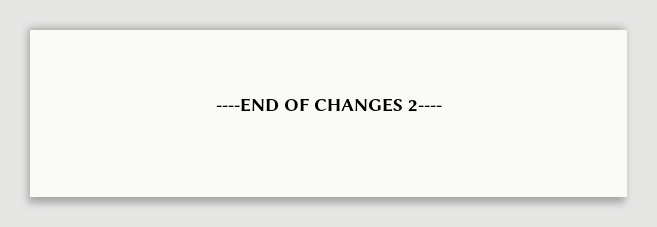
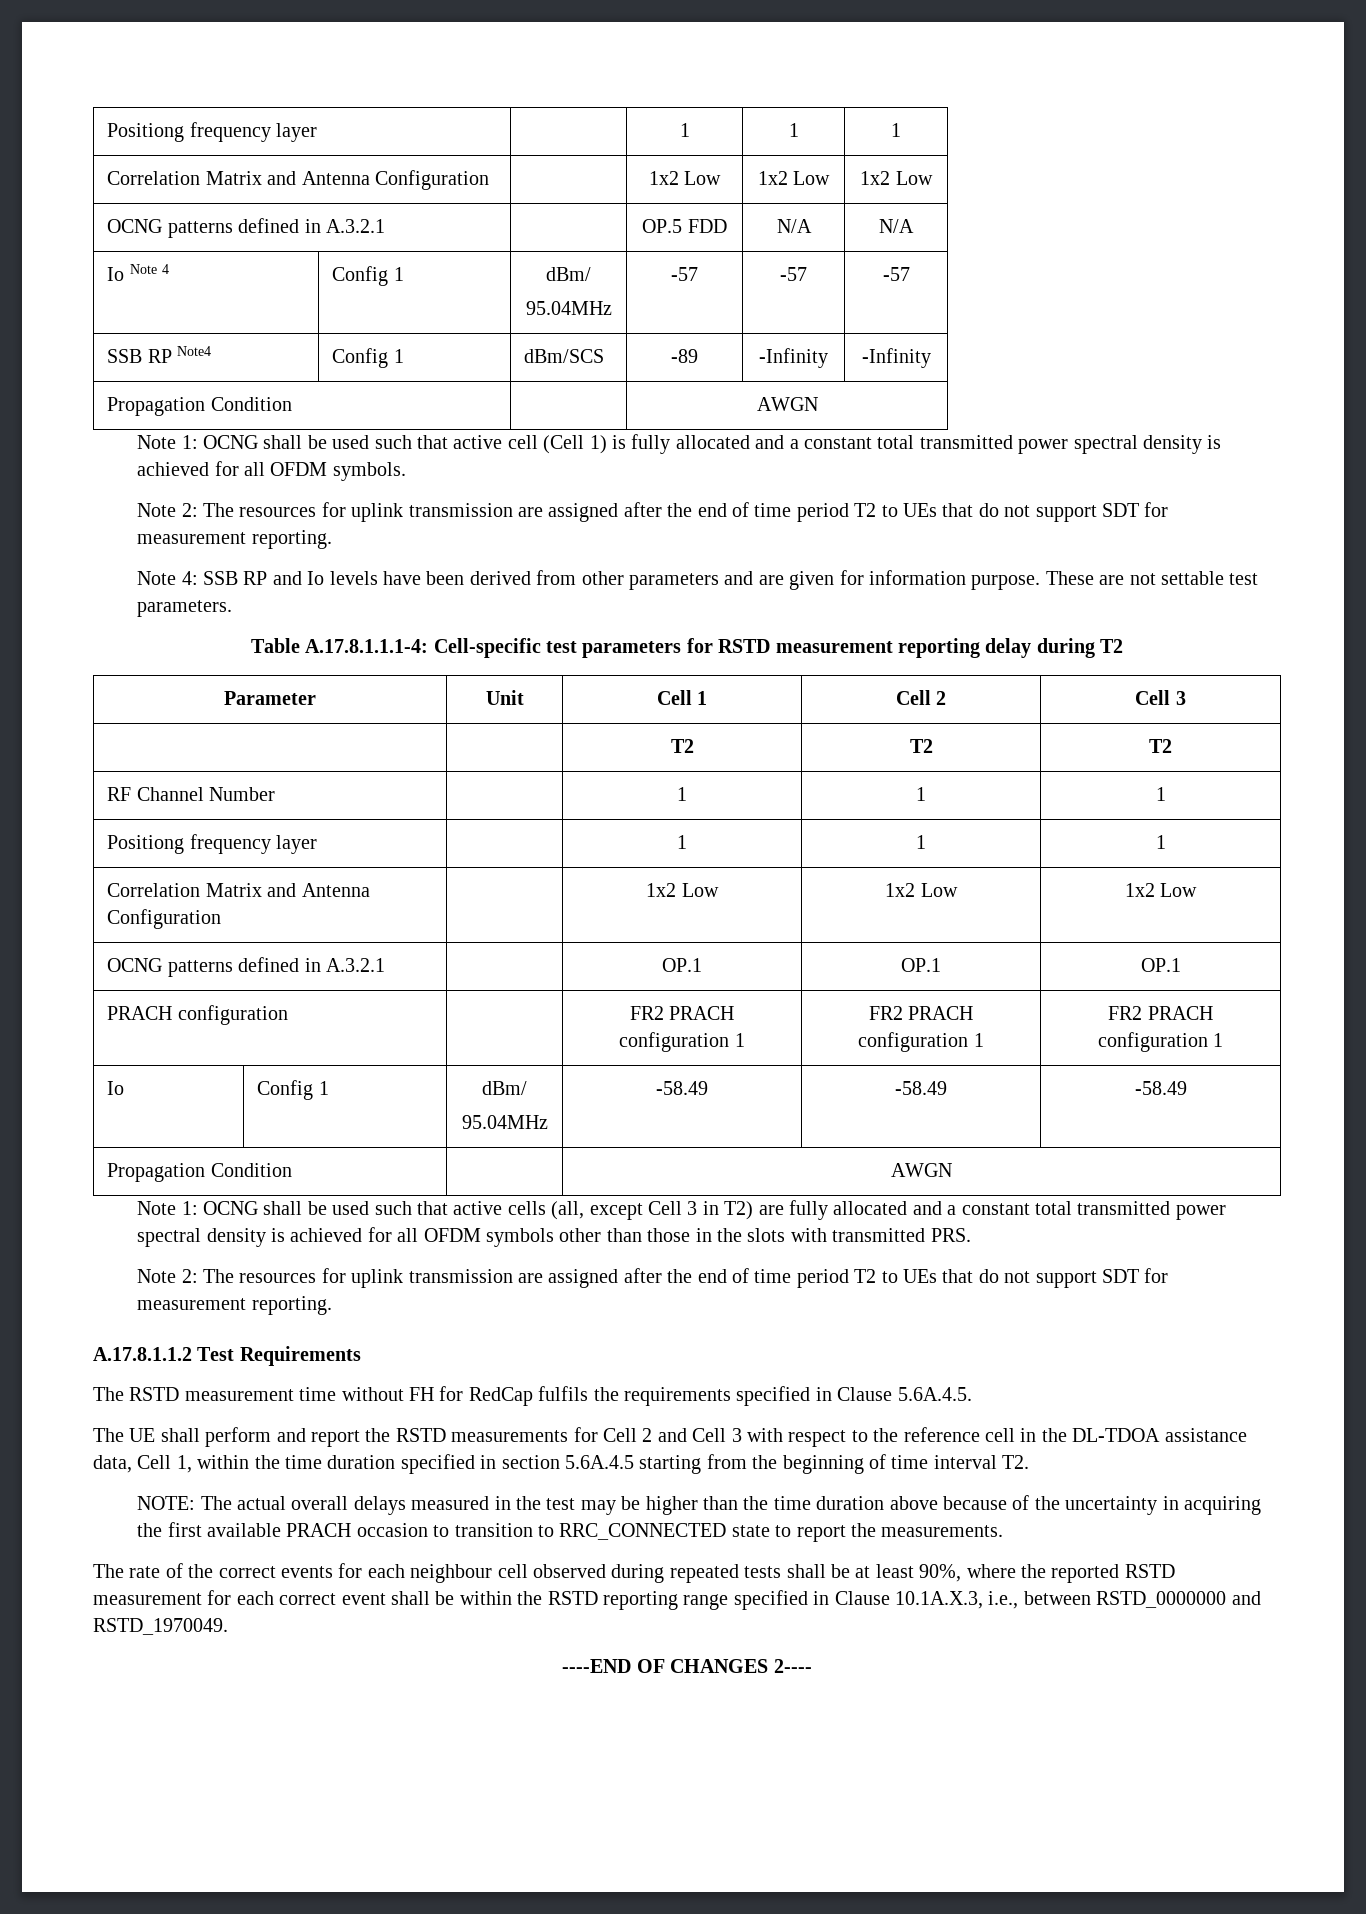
(215, 105) none -> [107,122,318,142] [679,123,690,137] [788,123,799,137] [891,123,901,137] [107,170,489,190] [648,171,722,185] [757,171,831,185] [860,171,933,185] [107,218,385,238] [642,219,727,233] [776,219,812,233] [879,219,914,233] [107,264,170,281] [332,266,404,286] [546,267,591,281] [525,301,612,315] [671,267,698,281] [780,267,807,281] [882,267,910,281] [107,346,212,363] [332,348,404,368] [524,349,605,363] [671,349,698,363] [759,348,828,368] [861,348,931,368] [107,397,292,416] [756,397,818,411] [137,434,1222,454] [137,461,406,481] [137,502,1169,522] [137,530,332,549] [137,570,1259,590] [137,600,233,617] [250,638,1124,658] [224,691,316,705] [485,690,524,705] [656,690,708,705] [895,690,947,705] [1135,690,1186,705] [670,739,694,753] [909,739,933,753] [1149,739,1172,753] [107,787,276,801] [677,787,687,801] [916,787,926,801] [1155,787,1166,801] [107,834,318,854] [677,835,687,849] [916,835,926,849] [1155,835,1166,849] [107,883,370,897] [107,909,222,929] [646,883,719,897] [885,883,958,897] [1124,883,1198,897] [107,957,385,977] [662,958,702,972] [901,958,941,972] [1140,958,1181,972] [107,1005,288,1025] [629,1006,735,1020] [619,1032,745,1052] [868,1006,974,1020] [858,1032,984,1052] [1108,1006,1213,1020] [1097,1032,1224,1052] [107,1081,125,1095] [257,1080,329,1100] [482,1081,527,1095] [461,1115,548,1129] [656,1081,708,1095] [895,1081,947,1095] [1134,1081,1187,1095] [107,1163,292,1182] [891,1163,952,1177] [137,1200,1226,1220] [137,1227,971,1247] [137,1268,1169,1288] [137,1296,332,1315] [93,1346,361,1366] [93,1386,972,1406] [93,1427,1247,1447] [93,1454,1030,1474] [137,1495,1261,1515] [137,1522,1004,1542] [93,1563,1175,1583] [93,1590,1261,1610] [93,1618,228,1635] Positiong frequency layer | | 1 | 1 | 1 // Correlation Matrix and Antenna Configuration | | 1x2 Low | 1x2 Low | 1x2 Low // OCNG patterns defined in A.3.2.1 | | OP.5 FDD | N/A | N/A // Io Note 4 | Config 1 | dBm/ // 95.04MHz | -57 | -57 | -57 // SSB RP Note4 | Config 1 | dBm/SCS | -89 | -Infinity | -Infinity // Propagation Condition | | AWGN // Note 1: OCNG shall be used such that active cell (Cell 1) is fully allocated and a constant total transmitted power spectral density is achieved for all OFDM symbols. // Note 2: The resources for uplink transmission are assigned after the end of time period T2 to UEs that do not support SDT for measurement reporting. // Note 4: SSB RP and Io levels have been derived from other parameters and are given for information purpose. These are not settable test parameters. // Table A.17.8.1.1.1-4: Cell-specific test parameters for RSTD measurement reporting delay during T2 // Parameter | Unit | Cell 1 | Cell 2 | Cell 3 // | | T2 | T2 | T2 // RF Channel Number | | 1 | 1 | 1 // Positiong frequency layer | | 1 | 1 | 1 // Correlation Matrix and Antenna Configuration | | 1x2 Low | 1x2 Low | 1x2 Low // OCNG patterns defined in A.3.2.1 | | OP.1 | OP.1 | OP.1 // PRACH configuration | | FR2 PRACH configuration 1 | FR2 PRACH configuration 1 | FR2 PRACH configuration 1 // Io | Config 1 | dBm/ // 95.04MHz | -58.49 | -58.49 | -58.49 // Propagation Condition | | AWGN // Note 1: OCNG shall be used such that active cells (all, except Cell 3 in T2) are fully allocated and a constant total transmitted power spectral density is achieved for all OFDM symbols other than those in the slots with transmitted PRS. // Note 2: The resources for uplink transmission are assigned after the end of time period T2 to UEs that do not support SDT for measurement reporting. // A.17.8.1.1.2 Test Requirements // The RSTD measurement time without FH for RedCap fulfils the requirements specified in Clause 5.6A.4.5. // The UE shall perform and report the RSTD measurements for Cell 2 and Cell 3 with respect to the reference cell in the DL-TDOA assistance data, Cell 1, within the time duration specified in section 5.6A.4.5 starting from the beginning of time interval T2. // NOTE: The actual overall delays measured in the test may be higher than the time duration above because of the uncertainty in acquiring the first available PRACH occasion to transition to RRC_CONNECTED state to report the measurements. // The rate of the correct events for each neighbour cell observed during repeated tests shall be at least 90%, where the reported RSTD measurement for each correct event shall be within the RSTD reporting range specified in Clause 10.1A.X.3, i.e., between RSTD_0000000 and RSTD_1970049. //

